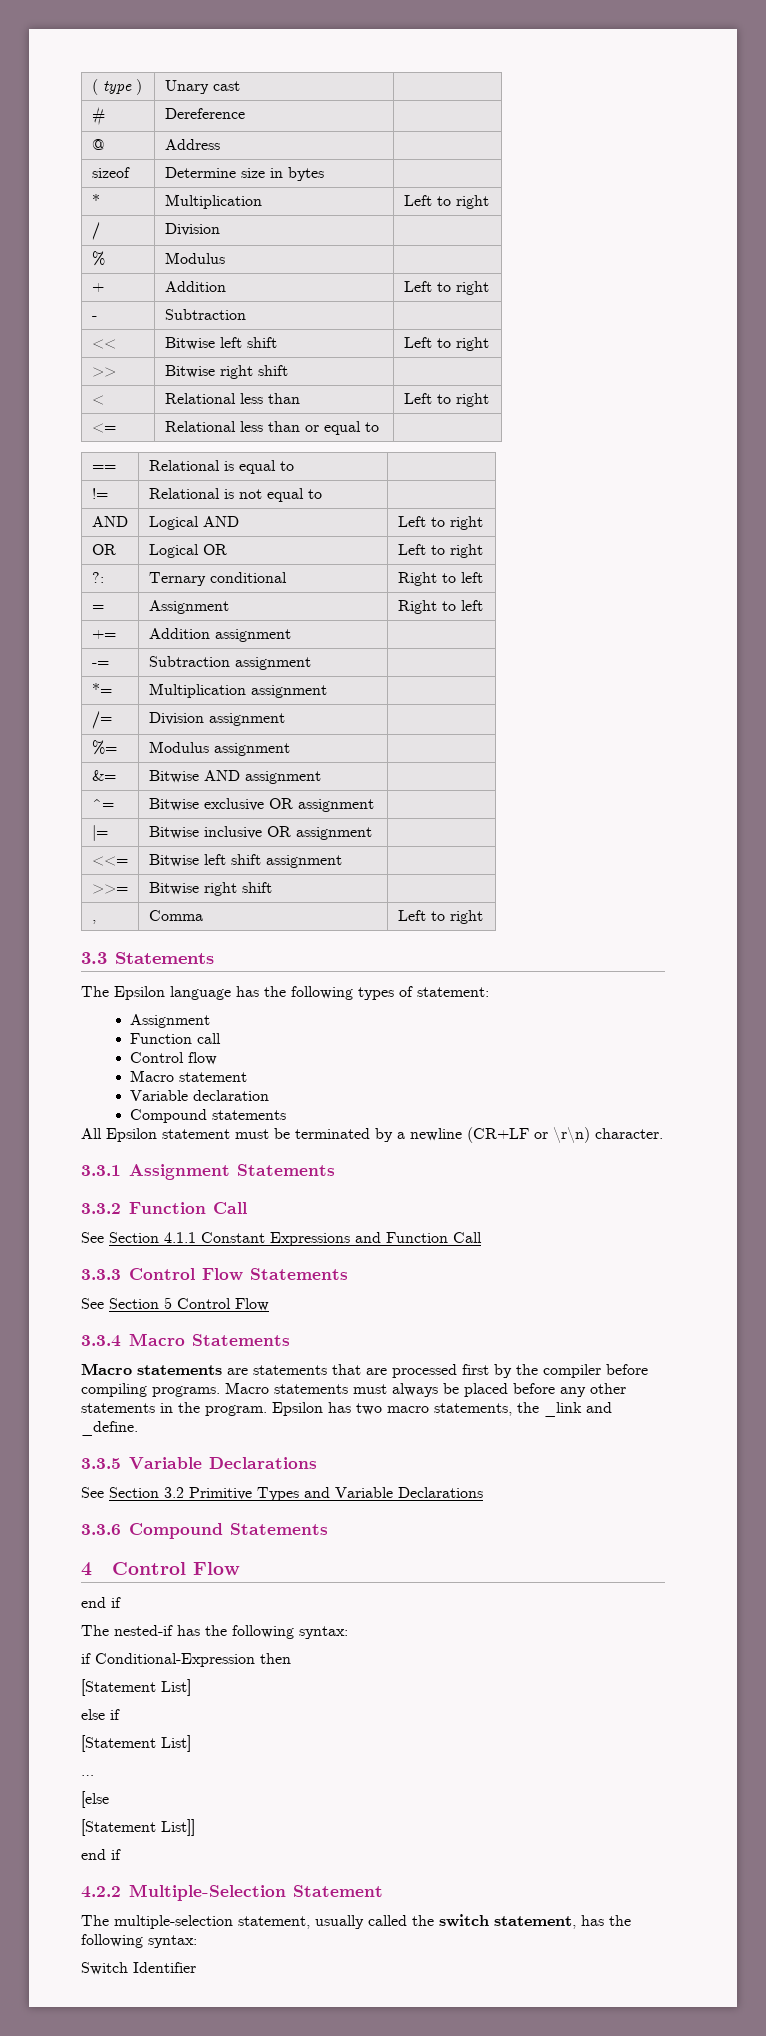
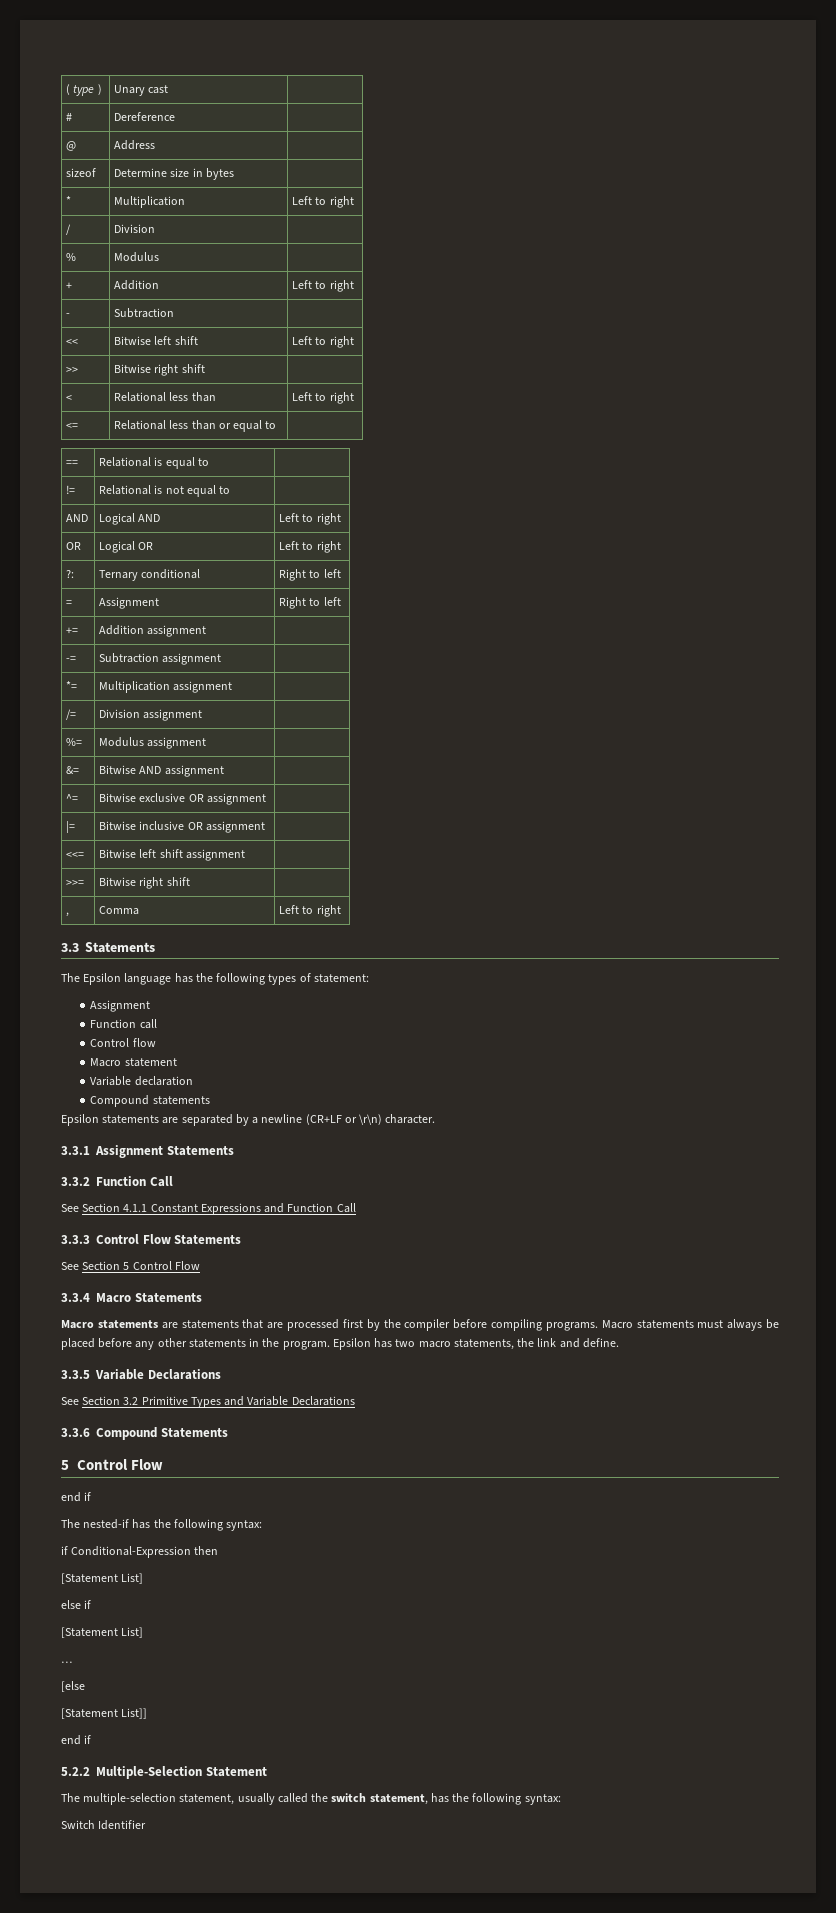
[81,1128,370,1142] All Epsilon statement must be terminated -> [61,1114,233,1126] Epsilon statements are separated
[544,1402,612,1417] [81,1421,138,1436] _link and _define. -> [537,1338,619,1348] link and define.
[81,1562,92,1576] 4 -> [61,1460,69,1470] 5
[81,1886,121,1898] 4.2.2 -> [61,1767,90,1776] 5.2.2

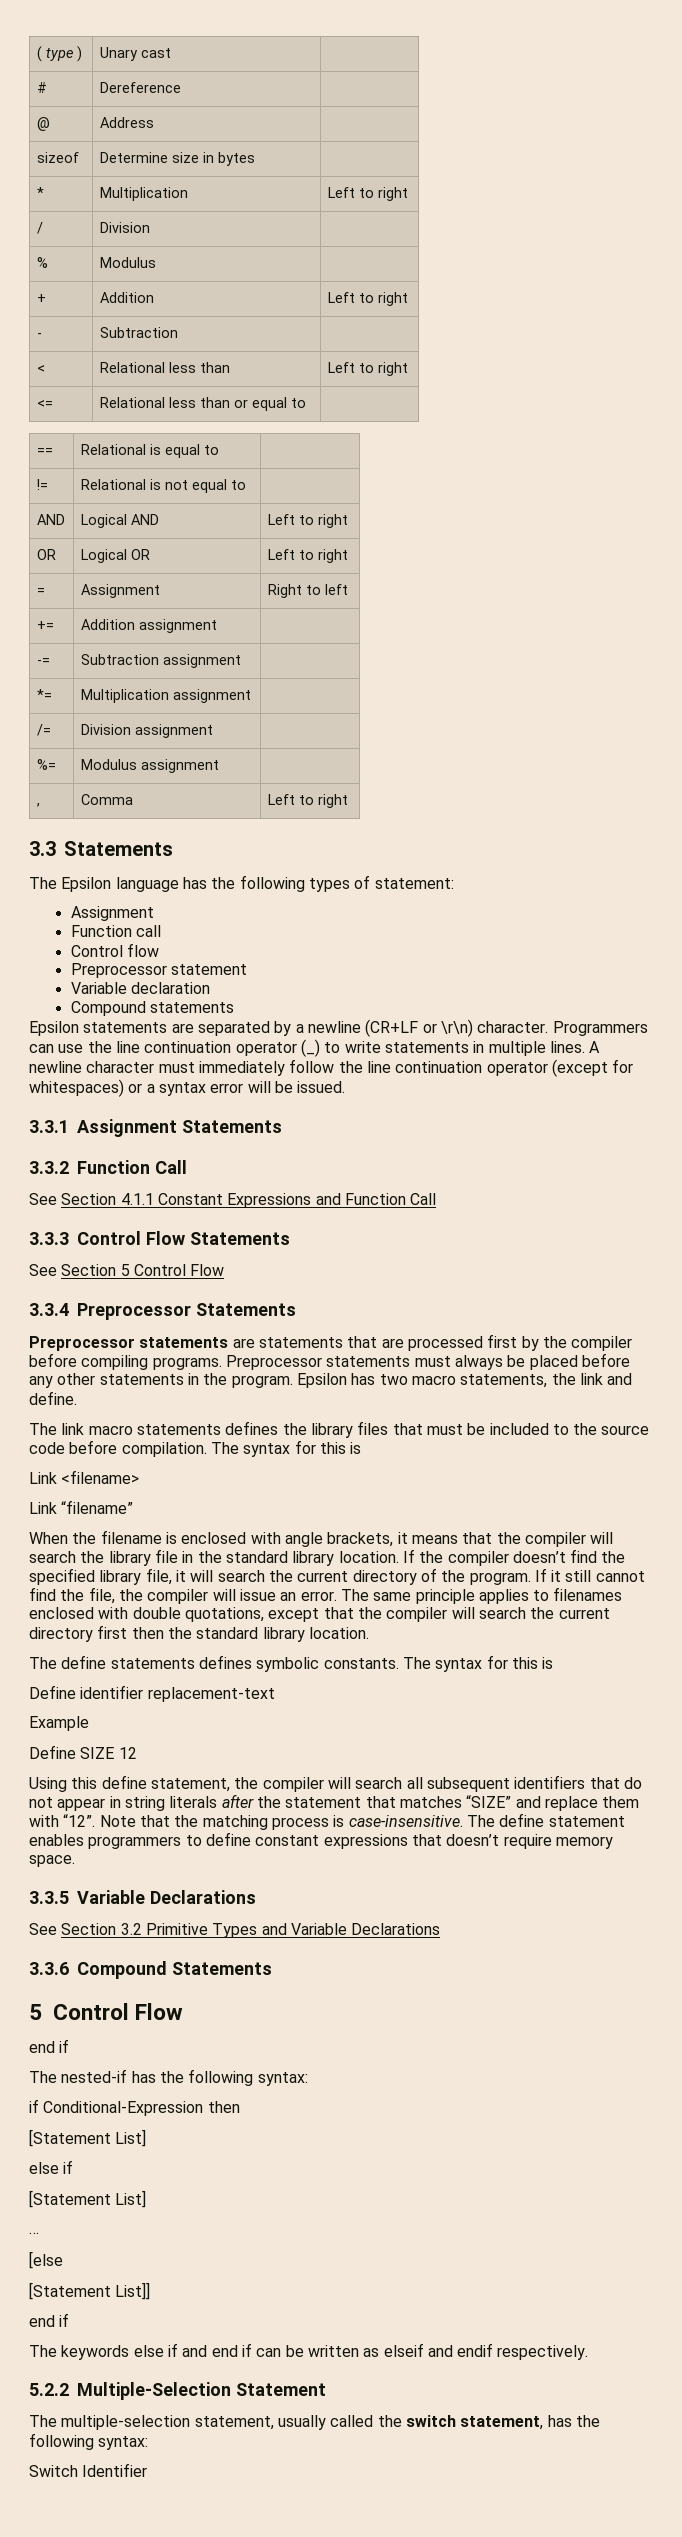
[66,339,79,345] [114,336,198,345] [292,336,354,348] [66,367,79,373] [114,364,205,376] // << | Bitwise left shift | Left to right // >> | Bitwise right shift | -> (178, 332) none
[66,570,75,578] [99,569,201,581] [279,569,341,581] // ?: | Ternary conditional | Right to left -> (348, 556) none
[66,766,80,774] [99,765,224,777] [66,794,79,802] [99,793,266,805] [66,821,76,833] [99,821,265,833] [66,852,85,858] [99,849,245,861] [66,880,85,886] [99,877,190,889] // &= | Bitwise AND assignment | // ^= | Bitwise exclusive OR assignment | // |= | Bitwise inclusive OR assignment | // <<= | Bitwise left shift assignment | // >>= | Bitwise right shift | -> (219, 766) none
[90,1058,122,1067] Macro -> [70,963,167,978] Preprocessor
(436, 1119) none -> [552,1021,648,1036] [29,1039,601,1057] [29,1059,634,1077] [29,1079,346,1097] Programmers can use the line continuation operator (_) to write statements in multiple lines. A newline character must immediately follow the line continuation operator (except for whitespaces) or a syntax error will be issued.
[96,1293,202,1303] [61,1320,94,1329] Macro Statements // Macro -> [77,1303,296,1320] [29,1336,135,1351] Preprocessor Statements // Preprocessor
[601,1320,633,1329] Macro -> [225,1355,322,1370] Preprocessor
(619, 1343) none -> [29,1421,650,1438] [29,1440,362,1457] [29,1470,140,1484] [29,1500,134,1514] [29,1530,614,1547] [29,1549,626,1566] [29,1568,645,1585] [29,1587,623,1604] [29,1607,610,1622] [29,1625,369,1642] [29,1655,554,1672] [29,1685,275,1702] [29,1716,89,1731] [29,1745,137,1759] [29,1775,642,1792] [29,1794,640,1811] [29,1813,625,1830] [29,1832,613,1849] [29,1855,75,1867] // The link macro statements defines the library files that must be included to the source code before compilation. The syntax for this is // Link <filename> // Link “filename” // When the filename is enclosed with angle brackets, it means that the compiler will search the library file in the standard library location. If the compiler doesn’t find the specified library file, it will search the current directory of the program. If it still cannot find the file, the compiler will issue an error. The same principle applies to filenames enclosed with double quotations, except that the compiler will search the current directory first then the standard library location. // The define statements defines symbolic constants. The syntax for this is // Define identifier replacement-text // Example // Define SIZE 12 // Using this define statement, the compiler will search all subsequent identifiers that do not appear in string literals after the statement that matches “SIZE” and replace them with “12”. Note that the matching process is case-insensitive. The define statement enables programmers to define constant expressions that doesn’t require memory space.
(92, 1739) none -> [29,2343,589,2360] // The keywords else if and end if can be written as elseif and endif respectively.

